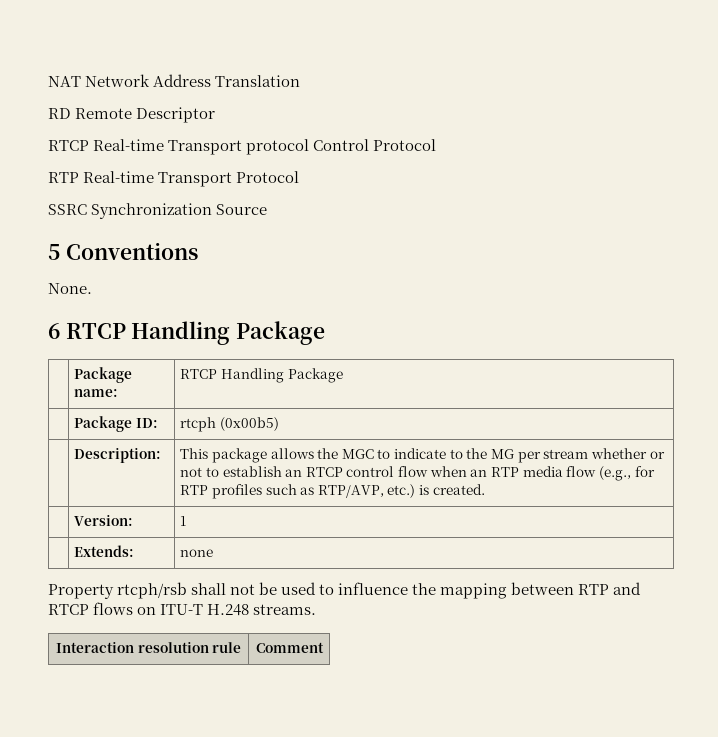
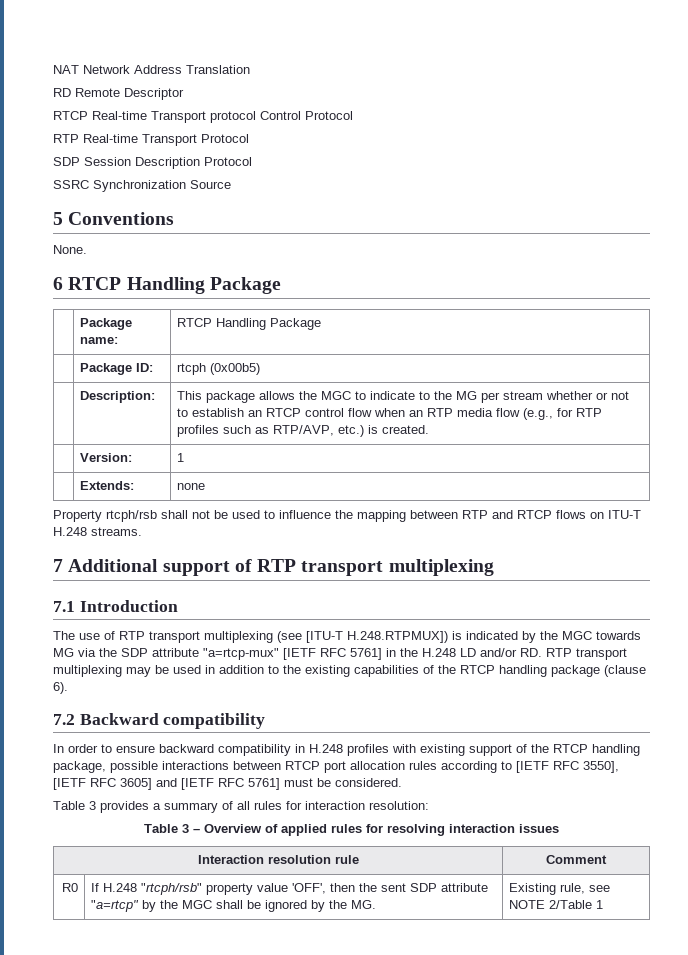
(300, 177) none -> [53,157,252,169] // SDP Session Description Protocol
[55,642,242,653] [255,642,324,653] // Interaction resolution rule | Comment -> [53,559,494,576] [53,600,178,612] [53,631,641,643] [53,648,627,660] [53,665,646,677] [53,682,68,694] [53,713,266,729] [53,744,640,756] [53,761,619,773] [53,778,402,790] [53,801,429,813] [144,824,559,836] [197,855,359,864] [546,855,607,864] [61,883,78,892] [91,883,489,895] [91,900,377,912] [509,883,611,895] [509,900,604,909] // 7 Additional support of RTP transport multiplexing // 7.1 Introduction // The use of RTP transport multiplexing (see [ITU-T H.248.RTPMUX]) is indicated by the MGC towards MG via the SDP attribute "a=rtcp-mux" [IETF RFC 5761] in the H.248 LD and/or RD. RTP transport multiplexing may be used in addition to the existing capabilities of the RTCP handling package (clause 6). // 7.2 Backward compatibility // In order to ensure backward compatibility in H.248 profiles with existing support of the RTCP handling package, possible interactions between RTCP port allocation rules according to [IETF RFC 3550], [IETF RFC 3605] and [IETF RFC 5761] must be considered. // Table 3 provides a summary of all rules for interaction resolution: // Table 3 – Overview of applied rules for resolving interaction issues // Interaction resolution rule | Comment // R0 | If H.248 "rtcph/rsb" property value 'OFF', then the sent SDP attribute "a=rtcp" by the MGC shall be ignored by the MG. | Existing rule, see NOTE 2/Table 1

